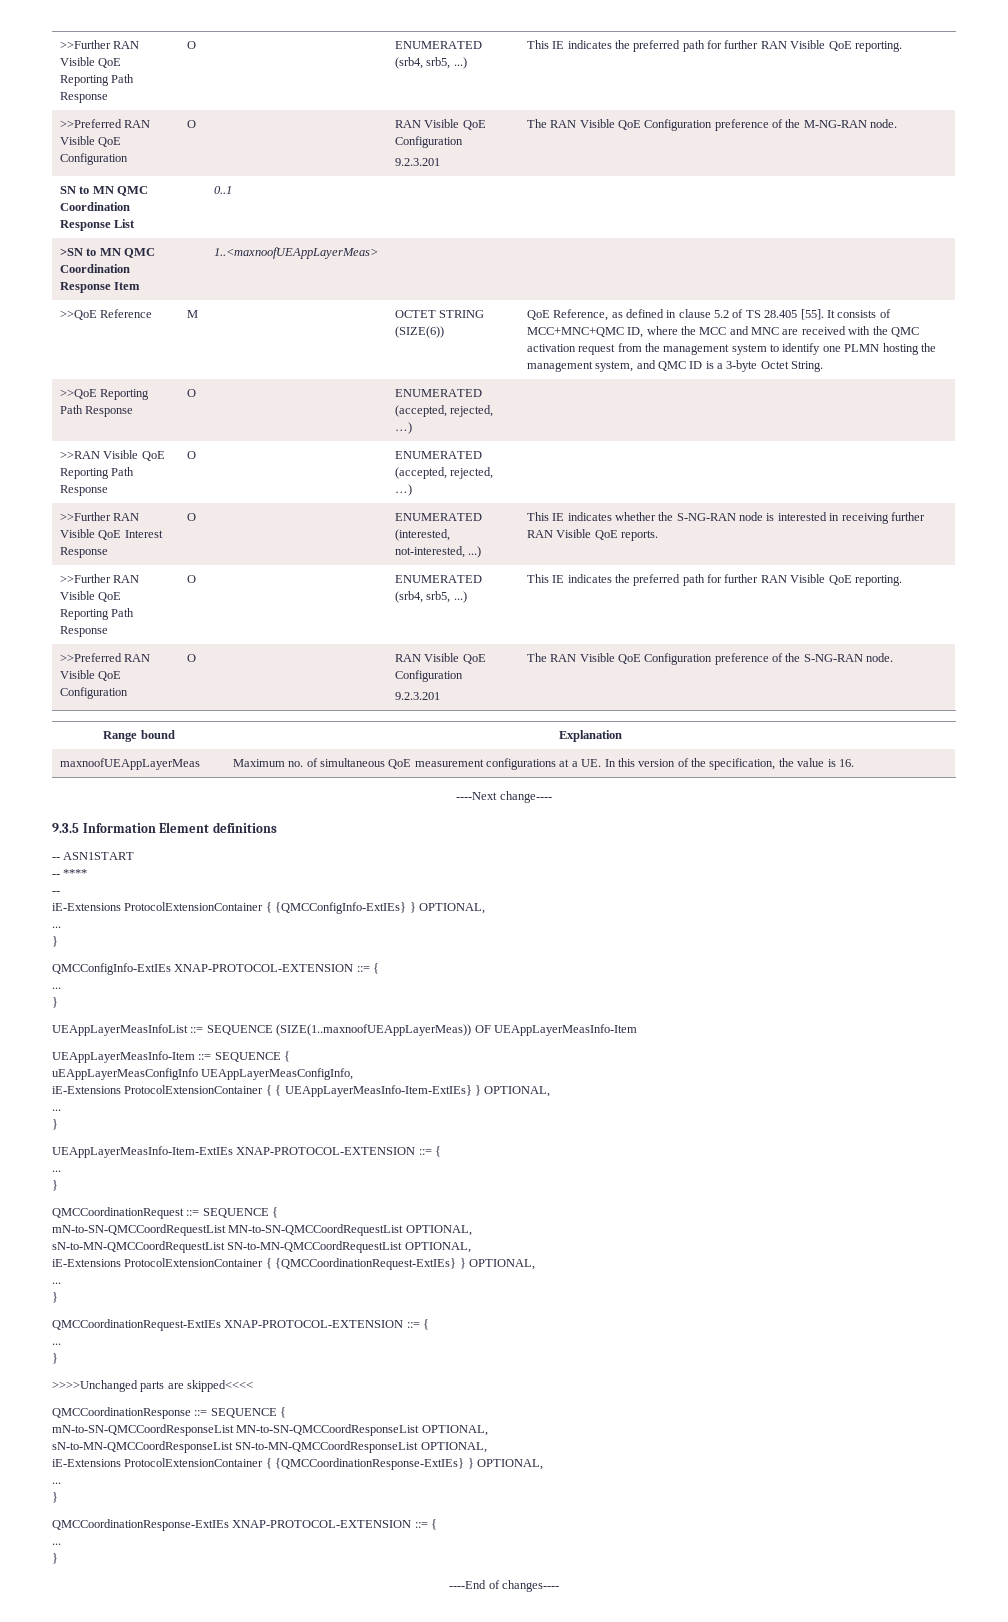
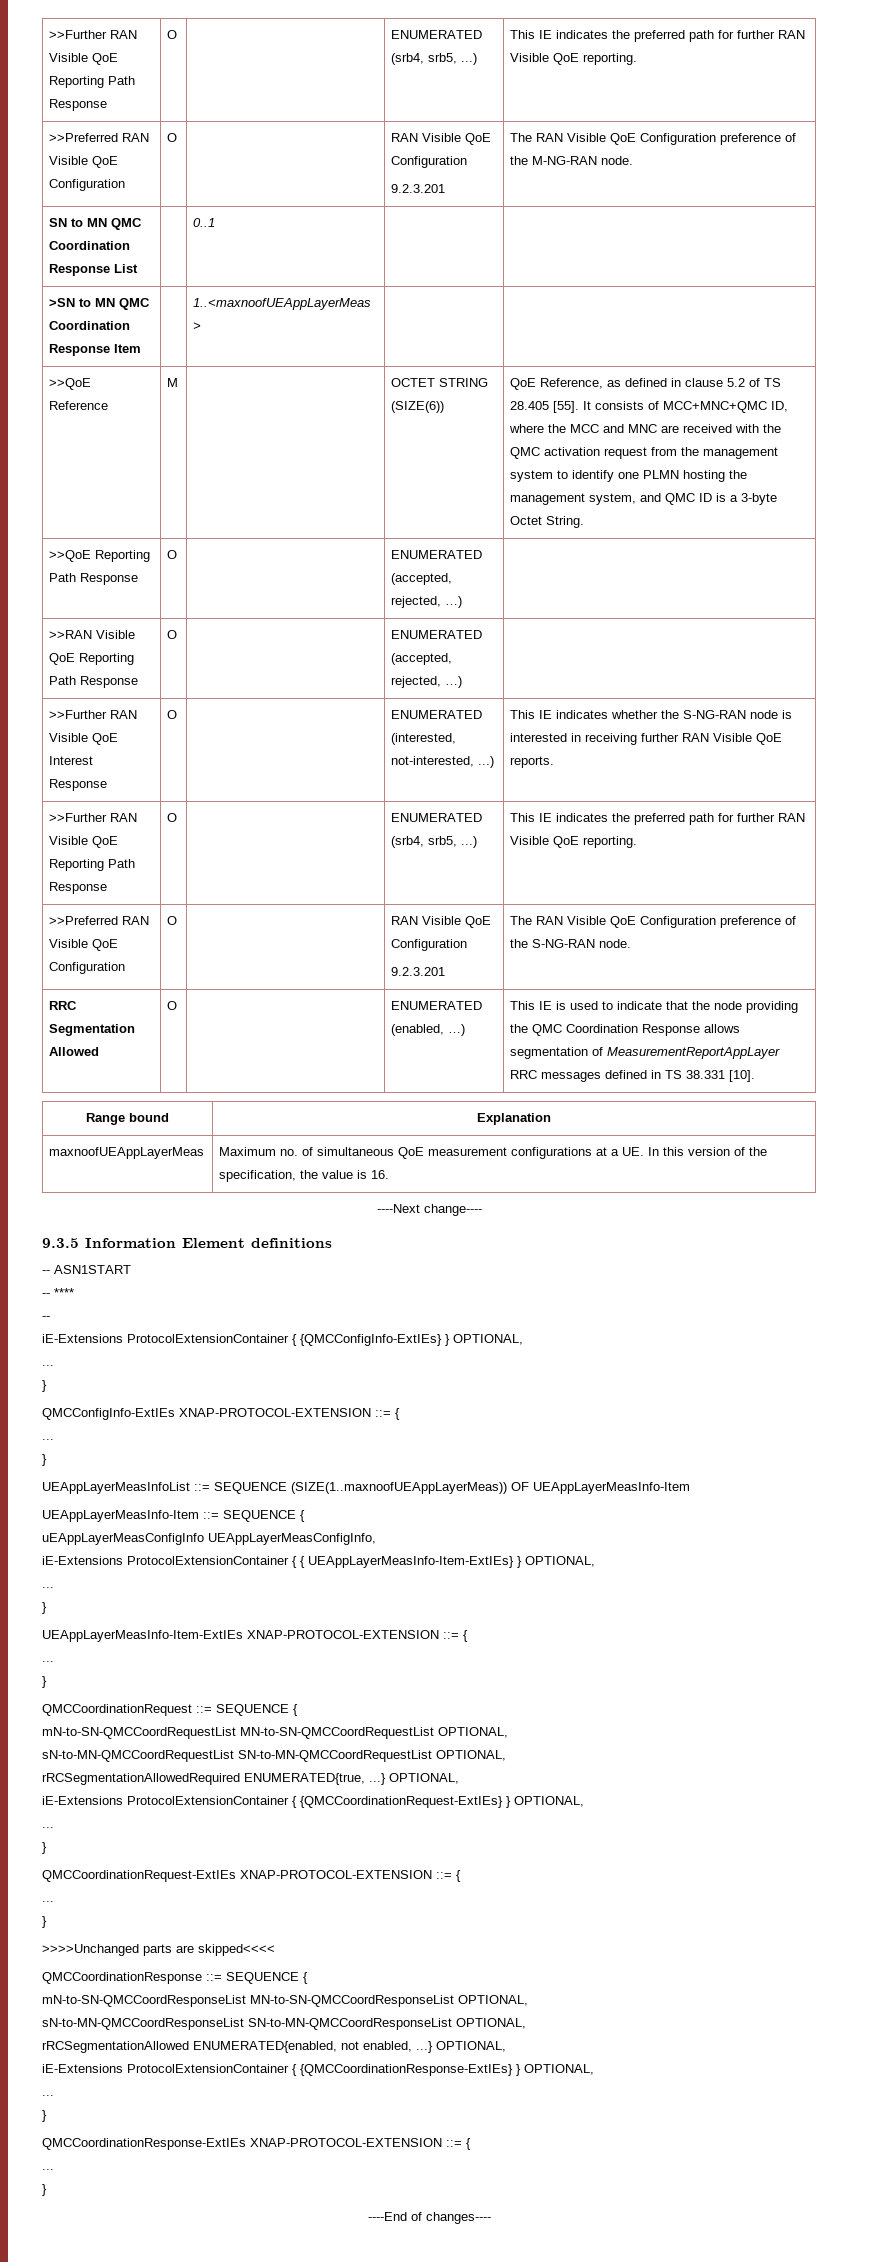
(894, 657) none -> [49,1001,78,1010] [49,1024,136,1036] [49,1047,100,1056] [167,1001,178,1010] [391,1001,483,1010] [391,1024,466,1036] [510,1001,799,1013] [510,1024,741,1036] [510,1047,781,1059] [510,1070,756,1082] // RRC Segmentation Allowed | O | | ENUMERATED (enabled, …) | This IE is used to indicate that the node providing the QMC Coordination Response allows segmentation of MeasurementReportAppLayer RRC messages defined in TS 38.331 [10].
(471, 1247) none -> [42,1773,459,1785] // rRCSegmentationAllowedRequired ENUMERATED{true, ...} OPTIONAL,
(487, 1447) none -> [42,2041,506,2053] // rRCSegmentationAllowed ENUMERATED{enabled, not enabled, ...} OPTIONAL,

